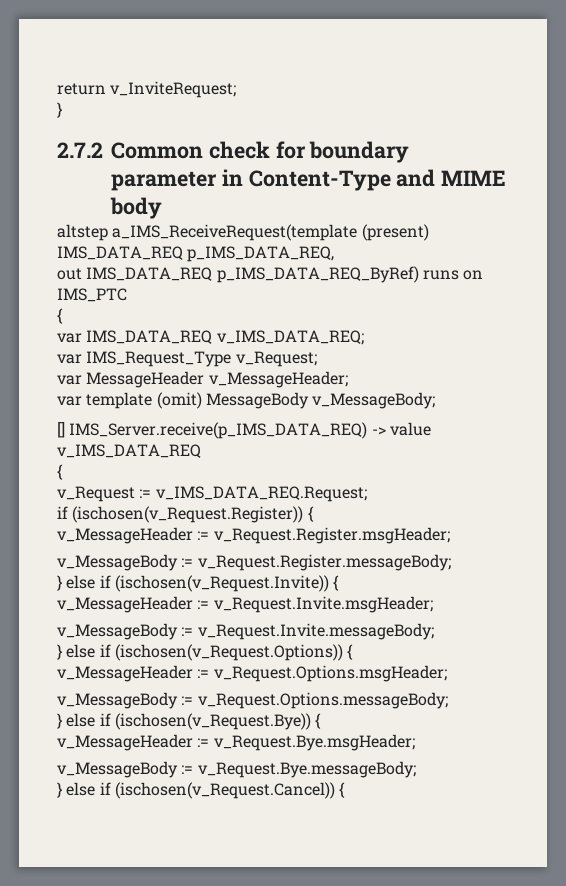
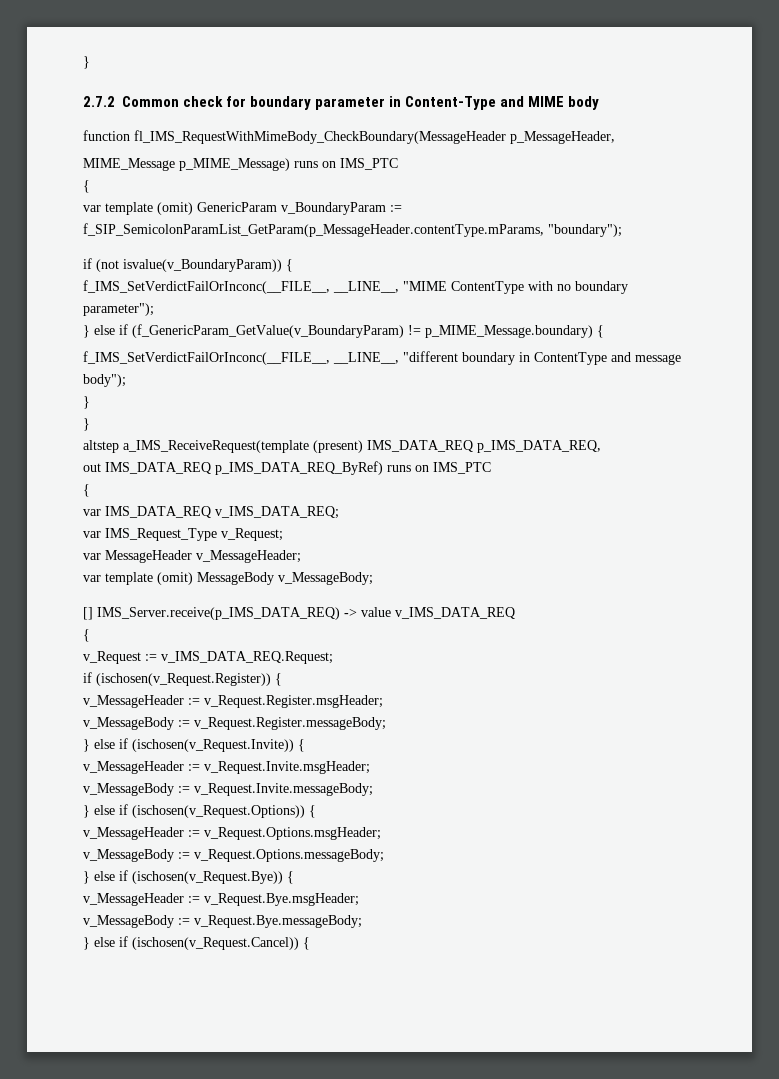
[57,81,237,98] return v_InviteRequest; // -> (83, 62) none
(162, 208) none -> [83,130,615,144] [83,158,398,171] [83,180,90,193] [83,202,402,215] [83,223,622,237] [83,258,293,272] [83,280,628,294] [83,303,154,316] [83,324,604,338] [83,351,681,365] [83,374,126,387] [83,396,90,409] [83,418,90,431] // function fl_IMS_RequestWithMimeBody_CheckBoundary(MessageHeader p_MessageHeader, // MIME_Message p_MIME_Message) runs on IMS_PTC // { // var template (omit) GenericParam v_BoundaryParam := f_SIP_SemicolonParamList_GetParam(p_MessageHeader.contentType.mParams, "boundary"); // if (not isvalue(v_BoundaryParam)) { // f_IMS_SetVerdictFailOrInconc(__FILE__, __LINE__, "MIME ContentType with no boundary parameter"); // } else if (f_GenericParam_GetValue(v_BoundaryParam) != p_MIME_Message.boundary) { // f_IMS_SetVerdictFailOrInconc(__FILE__, __LINE__, "different boundary in ContentType and message body"); // } // }

